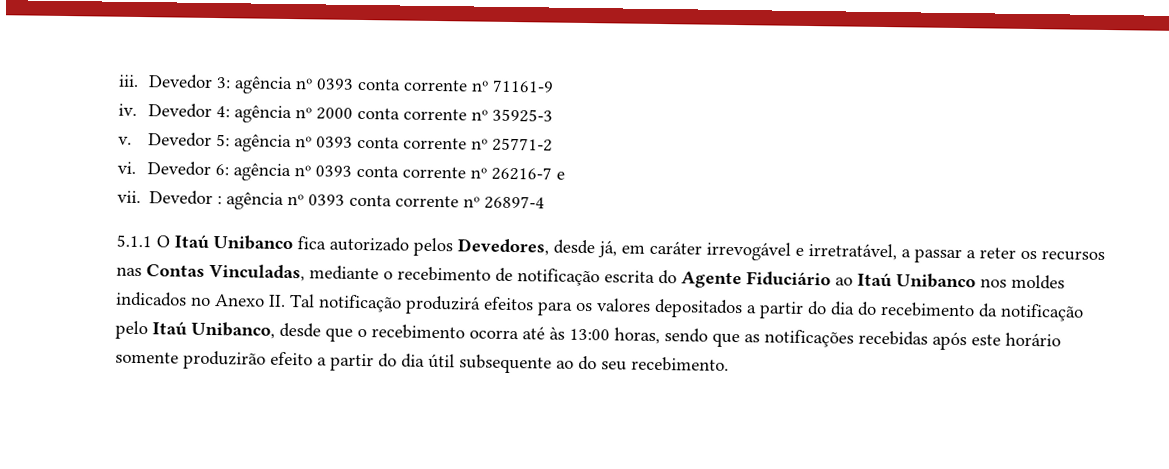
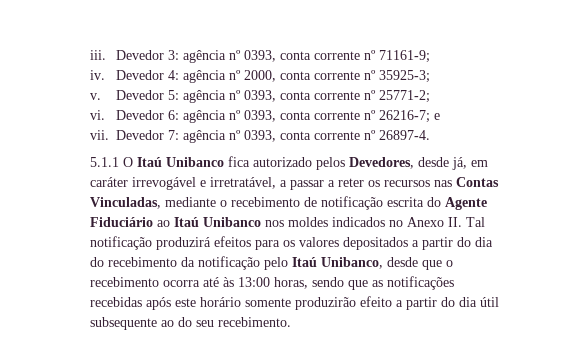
[316,78,555,93] 0393 conta corrente nº 71161-9 -> [244,50,431,63] 0393, conta corrente nº 71161-9;
[316,107,554,123] 2000 conta corrente nº 35925-3 -> [244,70,431,83] 2000, conta corrente nº 35925-3;
[316,136,554,152] 0393 conta corrente nº 25771-2 -> [244,90,431,103] 0393, conta corrente nº 25771-2;
[315,165,553,181] 0393 conta corrente nº 26216-7 -> [244,110,431,123] 0393, conta corrente nº 26216-7;
[217,191,546,210] : agência nº 0393 conta corrente nº 26897-4 -> [168,130,431,143] 7: agência nº 0393, conta corrente nº 26897-4.

